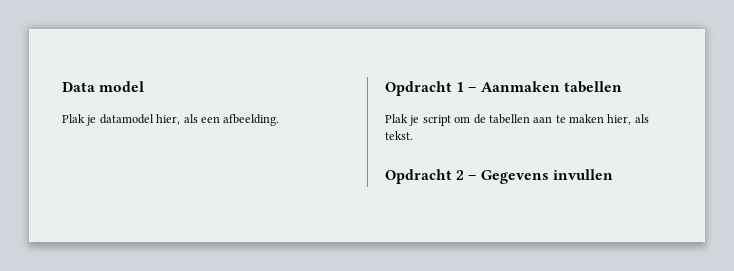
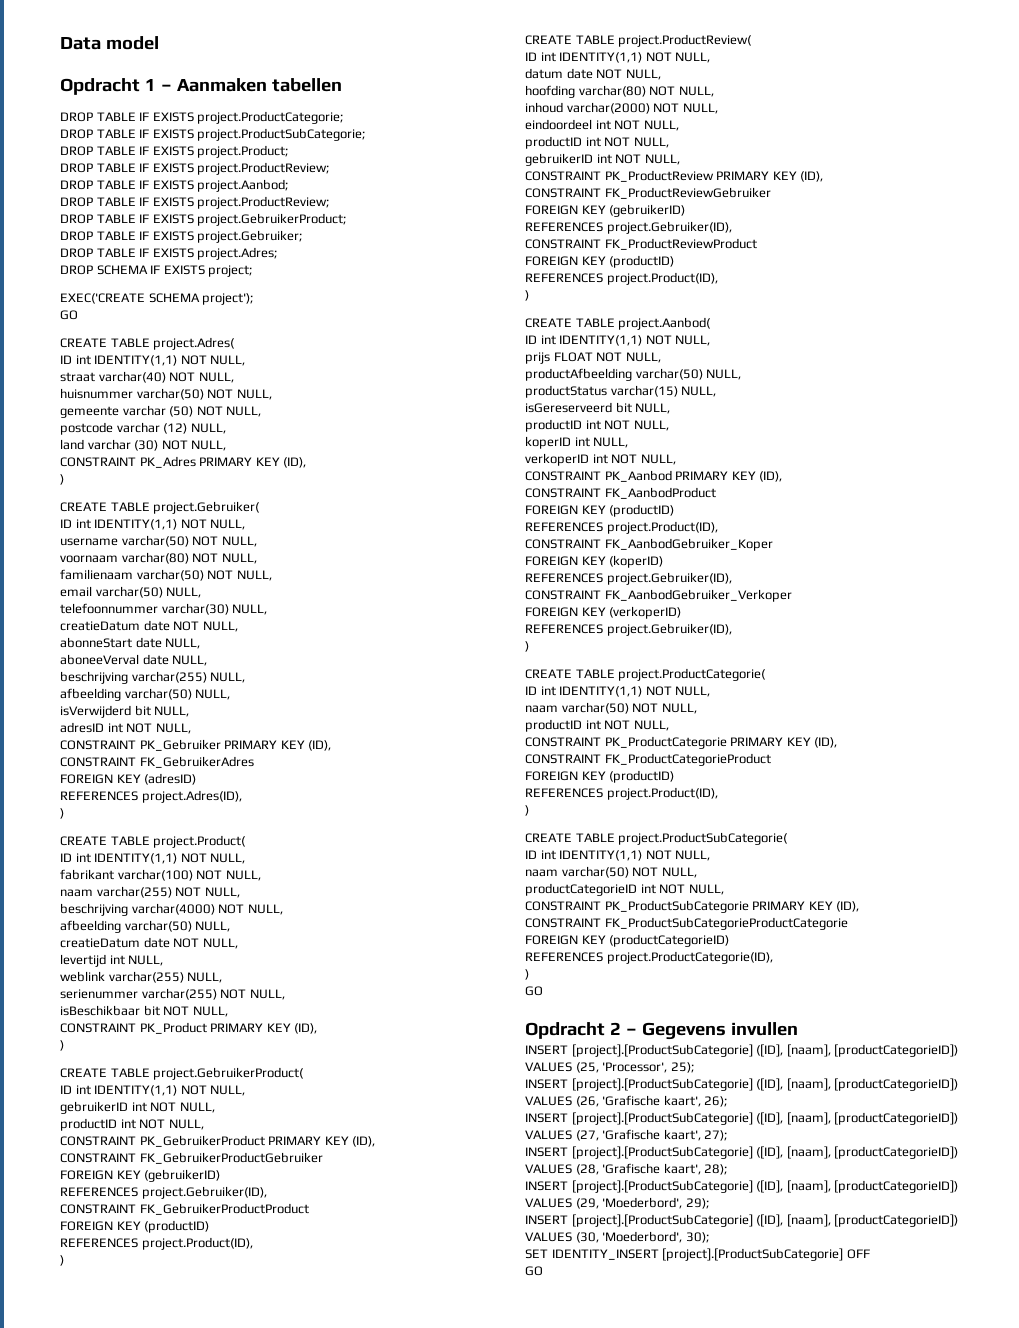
[62,114,280,126] // Plak je datamodel hier, als een afbeelding. -> (159, 43) none
[385,114,649,126] [385,131,413,140] Plak je script om de tabellen aan te maken hier, als tekst. -> [60,111,344,124] [60,128,366,141] [60,145,289,158] [60,162,330,175] [60,179,289,192] [60,196,330,209] [60,213,347,226] [60,230,303,243] [60,247,278,260] [60,265,253,277] [60,293,254,305] [60,310,78,320] [60,337,235,350] [60,355,246,366] [60,371,234,383] [60,388,272,400] [60,405,262,418] [60,422,226,435] [60,439,227,451] [60,456,307,468] [60,474,64,485] [60,501,260,514] [60,519,246,530] [60,535,257,547] [60,552,257,564] [60,569,272,581] [60,586,202,598] [60,603,268,615] [60,620,238,632] [60,637,201,649] [60,654,208,666] [60,671,246,684] [60,688,231,701] [60,705,190,718] [60,722,191,734] [60,739,332,751] [60,756,254,768] [60,773,197,785] [60,790,242,803] [60,808,64,819] [60,835,246,848] [60,853,246,864] [60,869,261,881] [60,886,240,898] [60,903,283,916] [60,920,231,933] [60,937,238,949] [60,954,164,967] [60,971,223,983] [60,988,285,1000] [60,1005,228,1017] [60,1022,318,1034] [60,1040,64,1051] [60,1067,304,1080] [60,1085,246,1096] [60,1101,215,1114] [60,1118,204,1131] [60,1135,376,1147] [60,1152,323,1164] [60,1169,221,1182] [60,1186,267,1199] [60,1203,309,1215] [60,1220,210,1233] [60,1237,253,1250] [60,1255,64,1266] [525,34,752,47] [525,52,711,63] [525,68,661,80] [525,85,714,98] [525,102,718,114] [525,119,679,131] [525,136,669,149] [525,153,680,166] [525,170,824,182] [525,187,771,199] [525,204,686,217] [525,221,732,234] [525,238,757,250] [525,255,675,268] [525,272,718,285] [525,290,529,301] [525,317,711,330] [525,335,711,346] [525,352,661,364] [525,368,742,381] [525,385,717,398] [525,402,671,414] [525,419,669,432] [525,436,629,449] [525,453,676,466] [525,470,783,482] [525,487,716,499] [525,504,675,517] [525,521,718,534] [525,538,773,551] [525,555,664,568] [525,572,732,585] [525,589,792,602] [525,606,682,619] [525,623,732,636] [525,641,529,652] [525,668,766,681] [525,686,711,697] [525,702,697,714] [525,719,669,732] [525,736,838,749] [525,753,771,766] [525,770,675,783] [525,787,718,800] [525,805,529,816] [525,832,788,845] [525,850,711,861] [525,866,697,878] [525,883,724,896] [525,900,860,913] [525,917,848,930] [525,934,730,947] [525,951,773,964] [525,969,529,980] [525,986,543,996] DROP TABLE IF EXISTS project.ProductCategorie; // DROP TABLE IF EXISTS project.ProductSubCategorie; // DROP TABLE IF EXISTS project.Product; // DROP TABLE IF EXISTS project.ProductReview; // DROP TABLE IF EXISTS project.Aanbod; // DROP TABLE IF EXISTS project.ProductReview; // DROP TABLE IF EXISTS project.GebruikerProduct; // DROP TABLE IF EXISTS project.Gebruiker; // DROP TABLE IF EXISTS project.Adres; // DROP SCHEMA IF EXISTS project; // EXEC('CREATE SCHEMA project'); // GO // CREATE TABLE project.Adres( // ID int IDENTITY(1,1) NOT NULL, // straat varchar(40) NOT NULL, // huisnummer varchar(50) NOT NULL, // gemeente varchar (50) NOT NULL, // postcode varchar (12) NULL, // land varchar (30) NOT NULL, // CONSTRAINT PK_Adres PRIMARY KEY (ID), // ) // CREATE TABLE project.Gebruiker( // ID int IDENTITY(1,1) NOT NULL, // username varchar(50) NOT NULL, // voornaam varchar(80) NOT NULL, // familienaam varchar(50) NOT NULL, // email varchar(50) NULL, // telefoonnummer varchar(30) NULL, // creatieDatum date NOT NULL, // abonneStart date NULL, // aboneeVerval date NULL, // beschrijving varchar(255) NULL, // afbeelding varchar(50) NULL, // isVerwijderd bit NULL, // adresID int NOT NULL, // CONSTRAINT PK_Gebruiker PRIMARY KEY (ID), // CONSTRAINT FK_GebruikerAdres // FOREIGN KEY (adresID) // REFERENCES project.Adres(ID), // ) // CREATE TABLE project.Product( // ID int IDENTITY(1,1) NOT NULL, // fabrikant varchar(100) NOT NULL, // naam varchar(255) NOT NULL, // beschrijving varchar(4000) NOT NULL, // afbeelding varchar(50) NULL, // creatieDatum date NOT NULL, // levertijd int NULL, // weblink varchar(255) NULL, // serienummer varchar(255) NOT NULL, // isBeschikbaar bit NOT NULL, // CONSTRAINT PK_Product PRIMARY KEY (ID), // ) // CREATE TABLE project.GebruikerProduct( // ID int IDENTITY(1,1) NOT NULL, // gebruikerID int NOT NULL, // productID int NOT NULL, // CONSTRAINT PK_GebruikerProduct PRIMARY KEY (ID), // CONSTRAINT FK_GebruikerProductGebruiker // FOREIGN KEY (gebruikerID) // REFERENCES project.Gebruiker(ID), // CONSTRAINT FK_GebruikerProductProduct // FOREIGN KEY (productID) // REFERENCES project.Product(ID), // ) // CREATE TABLE project.ProductReview( // ID int IDENTITY(1,1) NOT NULL, // datum date NOT NULL, // hoofding varchar(80) NOT NULL, // inhoud varchar(2000) NOT NULL, // eindoordeel int NOT NULL, // productID int NOT NULL, // gebruikerID int NOT NULL, // CONSTRAINT PK_ProductReview PRIMARY KEY (ID), // CONSTRAINT FK_ProductReviewGebruiker // FOREIGN KEY (gebruikerID) // REFERENCES project.Gebruiker(ID), // CONSTRAINT FK_ProductReviewProduct // FOREIGN KEY (productID) // REFERENCES project.Product(ID), // ) // CREATE TABLE project.Aanbod( // ID int IDENTITY(1,1) NOT NULL, // prijs FLOAT NOT NULL, // productAfbeelding varchar(50) NULL, // productStatus varchar(15) NULL, // isGereserveerd bit NULL, // productID int NOT NULL, // koperID int NULL, // verkoperID int NOT NULL, // CONSTRAINT PK_Aanbod PRIMARY KEY (ID), // CONSTRAINT FK_AanbodProduct // FOREIGN KEY (productID) // REFERENCES project.Product(ID), // CONSTRAINT FK_AanbodGebruiker_Koper // FOREIGN KEY (koperID) // REFERENCES project.Gebruiker(ID), // CONSTRAINT FK_AanbodGebruiker_Verkoper // FOREIGN KEY (verkoperID) // REFERENCES project.Gebruiker(ID), // ) // CREATE TABLE project.ProductCategorie( // ID int IDENTITY(1,1) NOT NULL, // naam varchar(50) NOT NULL, // productID int NOT NULL, // CONSTRAINT PK_ProductCategorie PRIMARY KEY (ID), // CONSTRAINT FK_ProductCategorieProduct // FOREIGN KEY (productID) // REFERENCES project.Product(ID), // ) // CREATE TABLE project.ProductSubCategorie( // ID int IDENTITY(1,1) NOT NULL, // naam varchar(50) NOT NULL, // productCategorieID int NOT NULL, // CONSTRAINT PK_ProductSubCategorie PRIMARY KEY (ID), // CONSTRAINT FK_ProductSubCategorieProductCategorie // FOREIGN KEY (productCategorieID) // REFERENCES project.ProductCategorie(ID), // ) // GO
(613, 174) none -> [525,1044,959,1057] [525,1062,694,1073] [525,1078,959,1091] [525,1095,728,1107] [525,1112,959,1125] [525,1129,728,1141] [525,1146,959,1159] [525,1163,728,1175] [525,1180,959,1193] [525,1197,709,1209] [525,1214,959,1227] [525,1231,709,1243] [525,1248,870,1261] [525,1266,543,1276] // INSERT [project].[ProductSubCategorie] ([ID], [naam], [productCategorieID]) VALUES (25, 'Processor', 25); // INSERT [project].[ProductSubCategorie] ([ID], [naam], [productCategorieID]) VALUES (26, 'Grafische kaart', 26); // INSERT [project].[ProductSubCategorie] ([ID], [naam], [productCategorieID]) VALUES (27, 'Grafische kaart', 27); // INSERT [project].[ProductSubCategorie] ([ID], [naam], [productCategorieID]) VALUES (28, 'Grafische kaart', 28); // INSERT [project].[ProductSubCategorie] ([ID], [naam], [productCategorieID]) VALUES (29, 'Moederbord', 29); // INSERT [project].[ProductSubCategorie] ([ID], [naam], [productCategorieID]) VALUES (30, 'Moederbord', 30); // SET IDENTITY_INSERT [project].[ProductSubCategorie] OFF // GO

